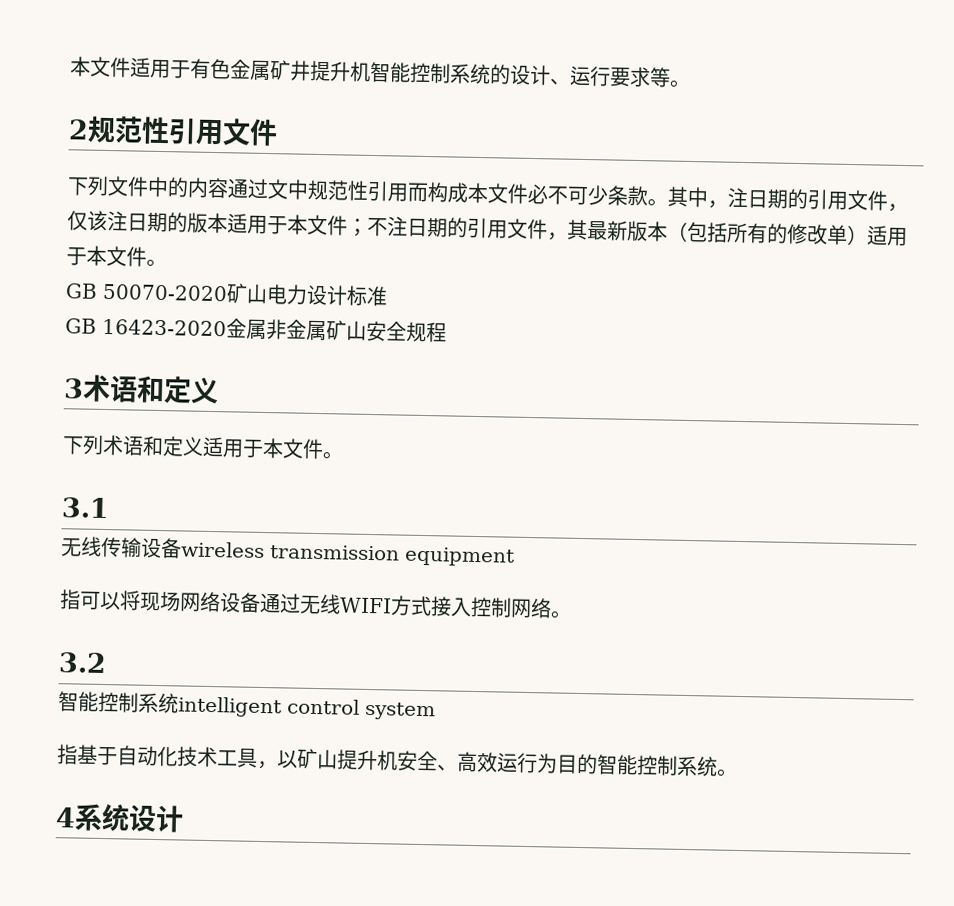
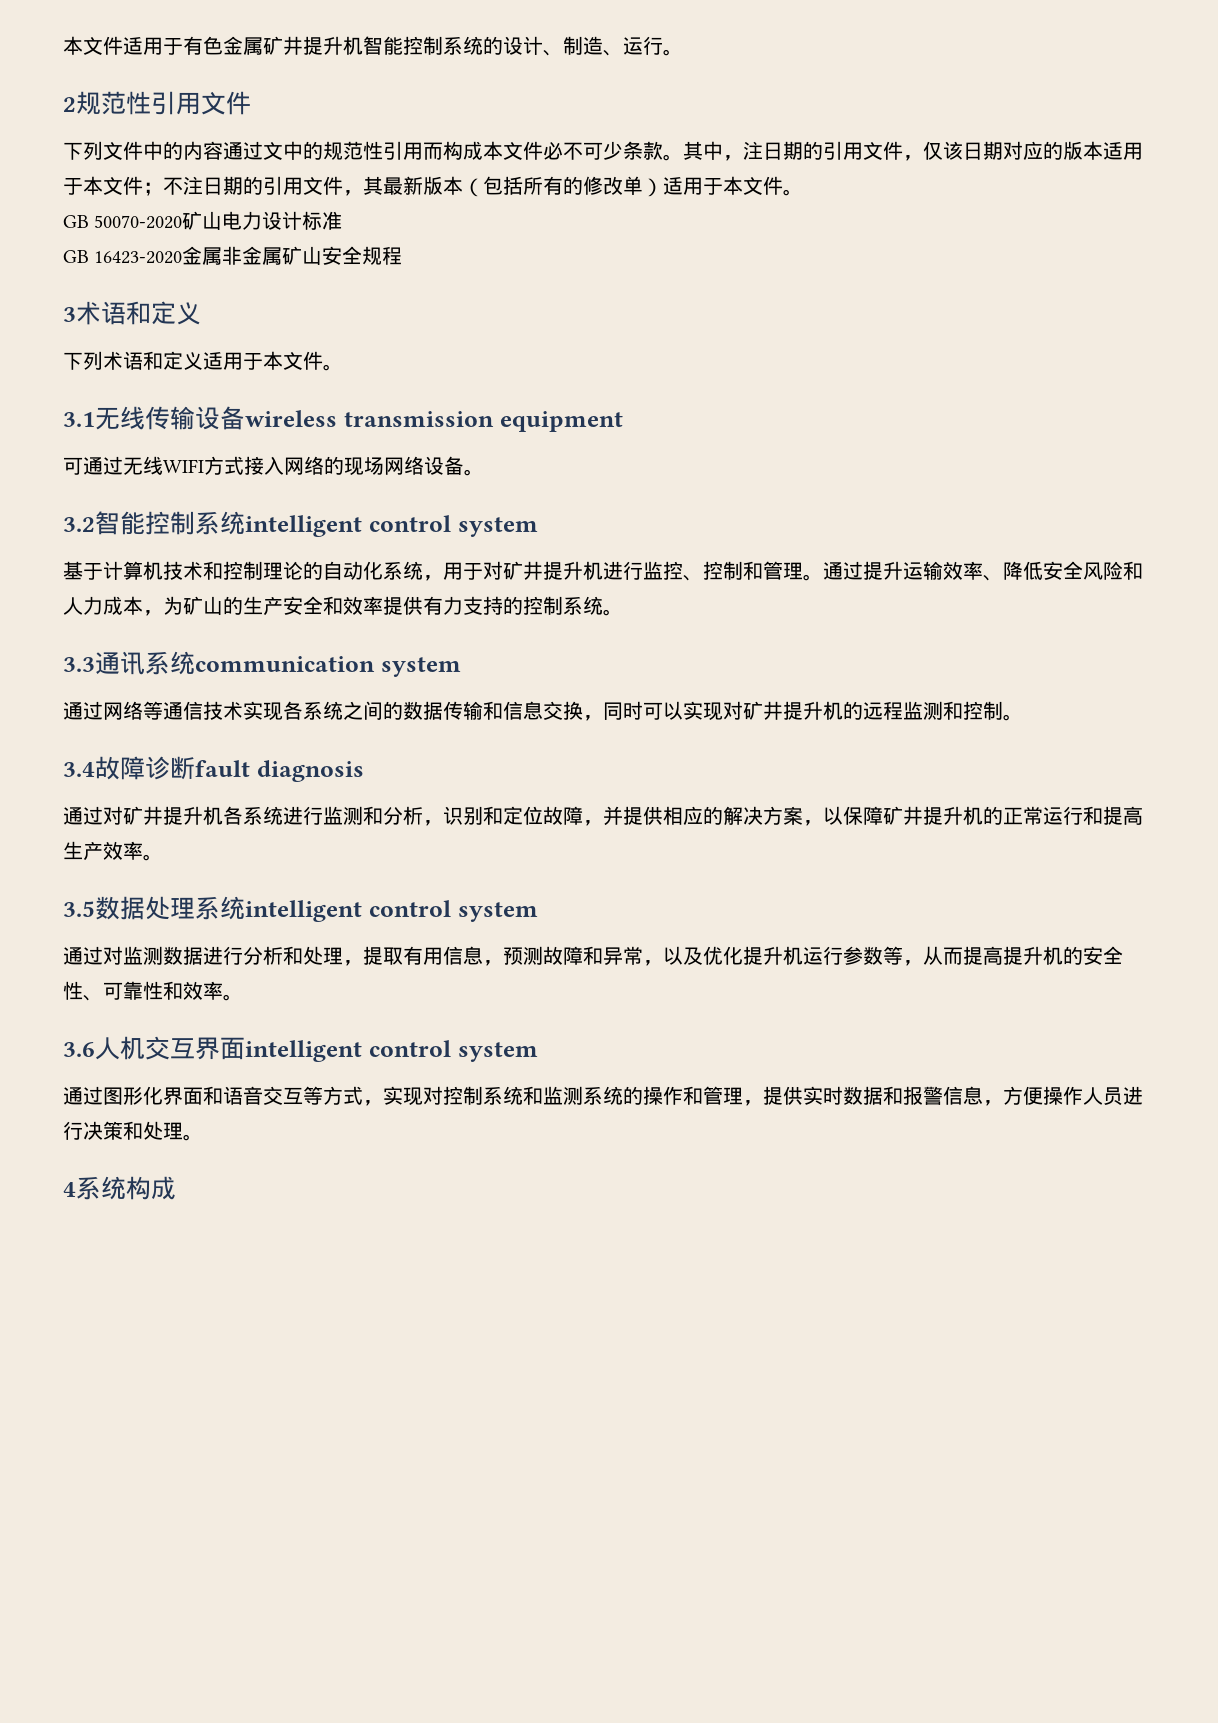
[569,65,671,88] 运行要求等 -> [563,36,663,56] 制造、运行
(309, 189) none -> [303,141,323,160] 的
[107,210,168,233] 注日期 -> [963,141,1043,160] 日期对应
(110, 508) // -> (95, 419) none
[59,589,261,613] 指可以将现场网络设备 -> [63,457,83,475] 可
[470,596,552,619] 控制网络 -> [284,456,464,476] 网络的现场网络设备
(107, 663) // -> (95, 524) none
[57,744,718,777] 指基于自动化技术工具，以矿山提升机安全、高效运行为目的智能控制系统 -> [63,561,1143,581] [63,596,623,616] [63,651,461,677] [63,701,1023,721] [63,756,364,782] [63,806,1143,826] [63,841,163,861] [63,896,538,922] [63,946,1123,966] [63,981,243,1001] [63,1036,538,1062] [63,1086,1143,1106] [63,1121,183,1140] 基于计算机技术和控制理论的自动化系统，用于对矿井提升机进行监控、控制和管理。通过提升运输效率、降低安全风险和人力成本，为矿山的生产安全和效率提供有力支持的控制系统。 // 3.3通讯系统communication system // 通过网络等通信技术实现各系统之间的数据传输和信息交换，同时可以实现对矿井提升机的远程监测和控制。 // 3.4故障诊断fault diagnosis // 通过对矿井提升机各系统进行监测和分析，识别和定位故障，并提供相应的解决方案，以保障矿井提升机的正常运行和提高生产效率。 // 3.5数据处理系统intelligent control system // 通过对监测数据进行分析和处理，提取有用信息，预测故障和异常，以及优化提升机运行参数等，从而提高提升机的安全性、可靠性和效率。 // 3.6人机交互界面intelligent control system // 通过图形化界面和语音交互等方式，实现对控制系统和监测系统的操作和管理，提供实时数据和报警信息，方便操作人员进行决策和处理
[128,804,184,833] 设计 -> [126,1176,176,1200] 构成

